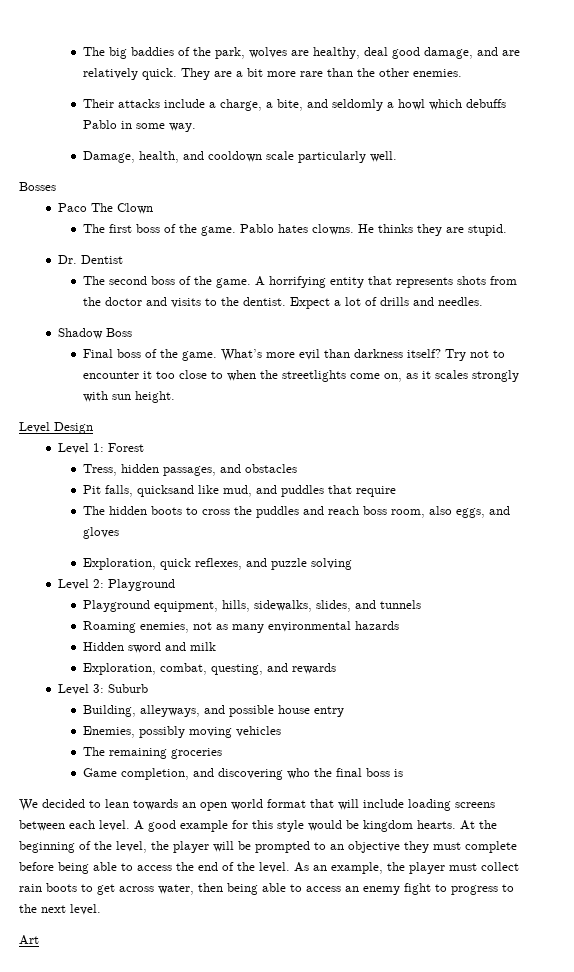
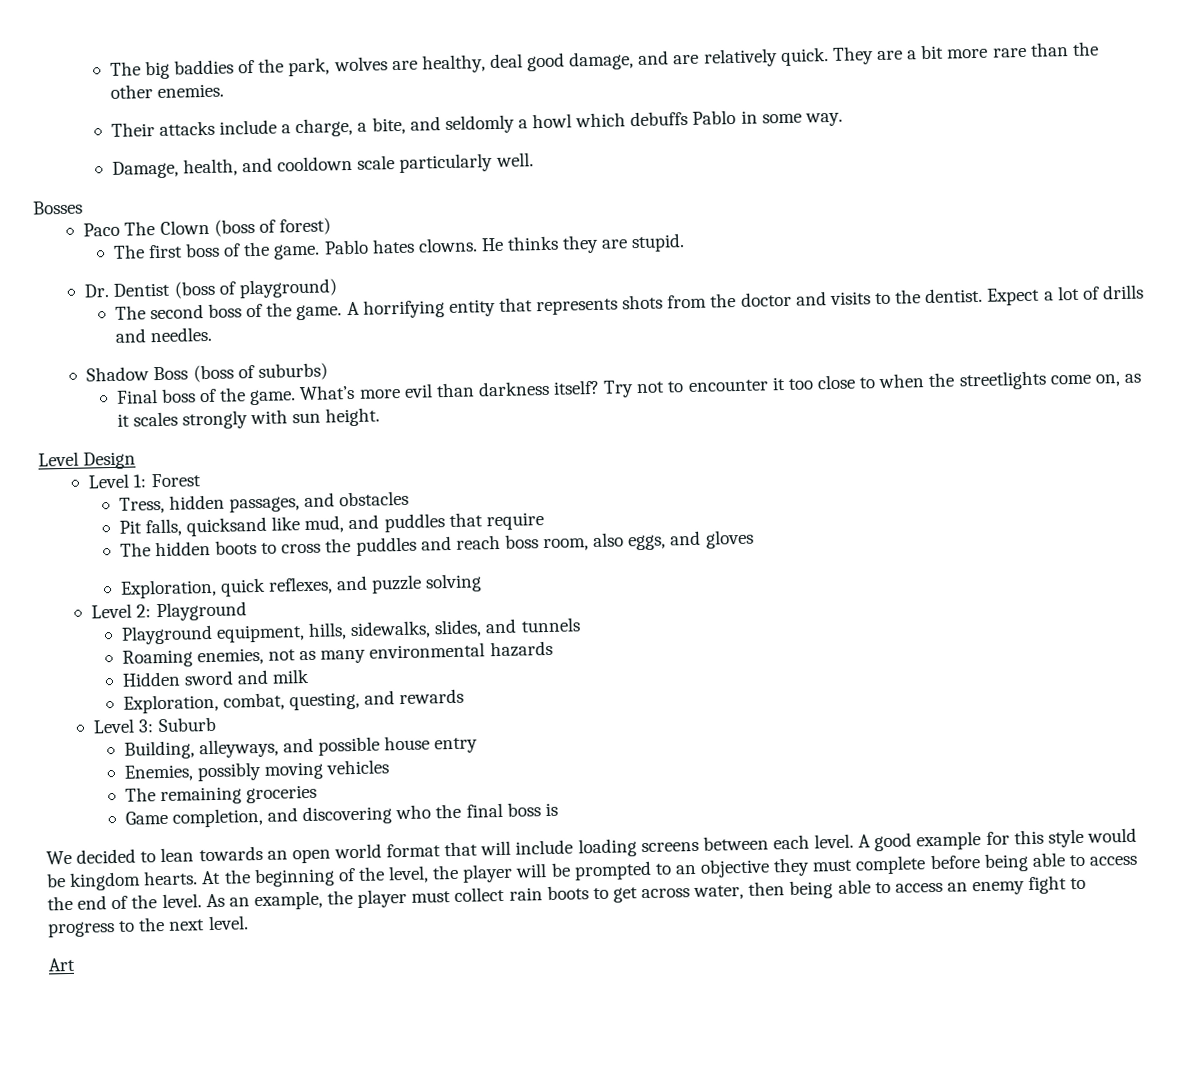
(154, 208) none -> [213,217,331,237] (boss of forest)
(124, 259) none -> [173,278,338,299] (boss of playground)
(133, 332) none -> [192,362,328,383] (boss of suburbs)

